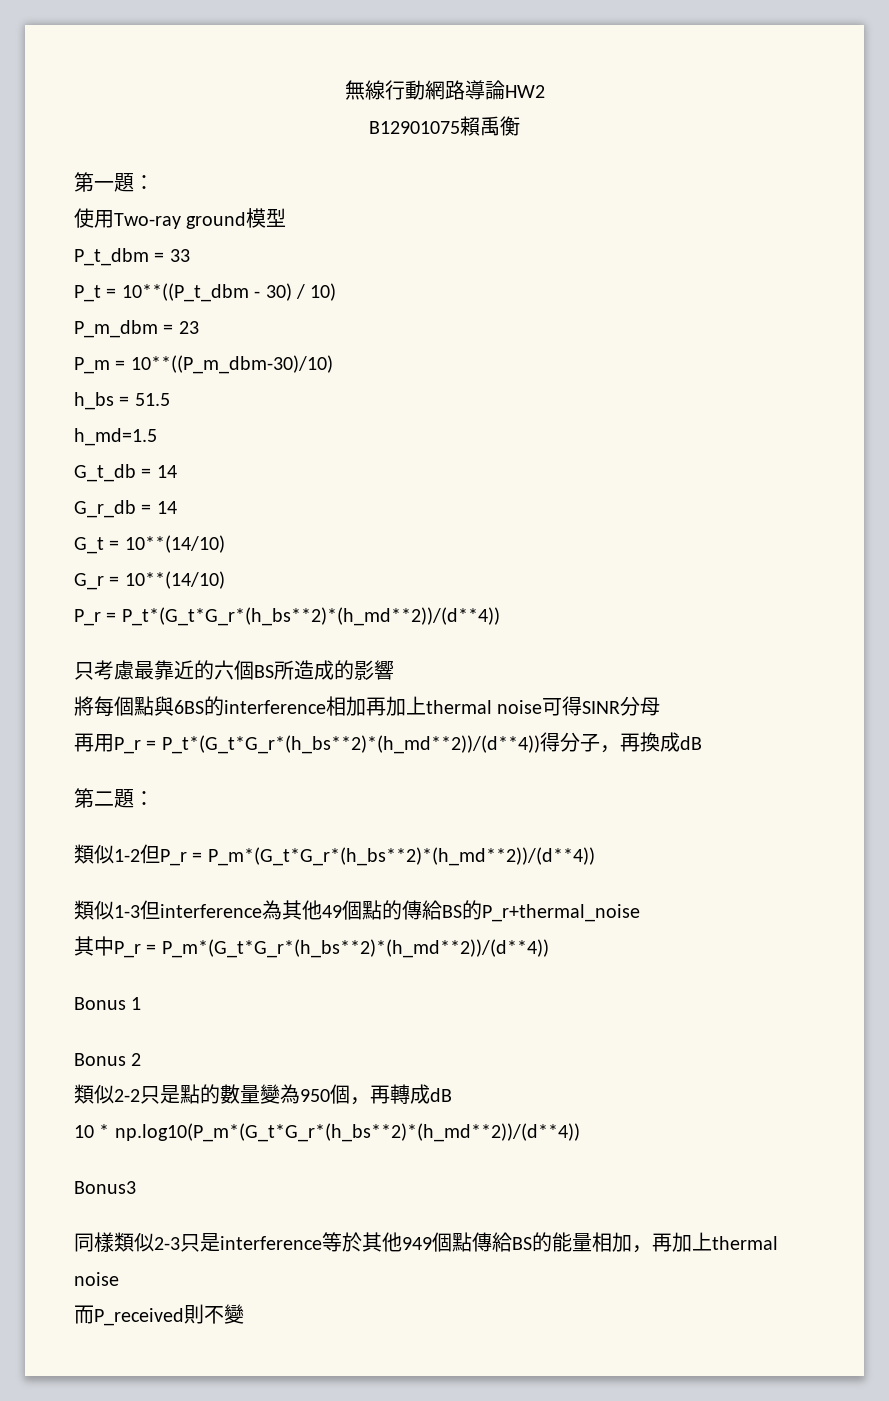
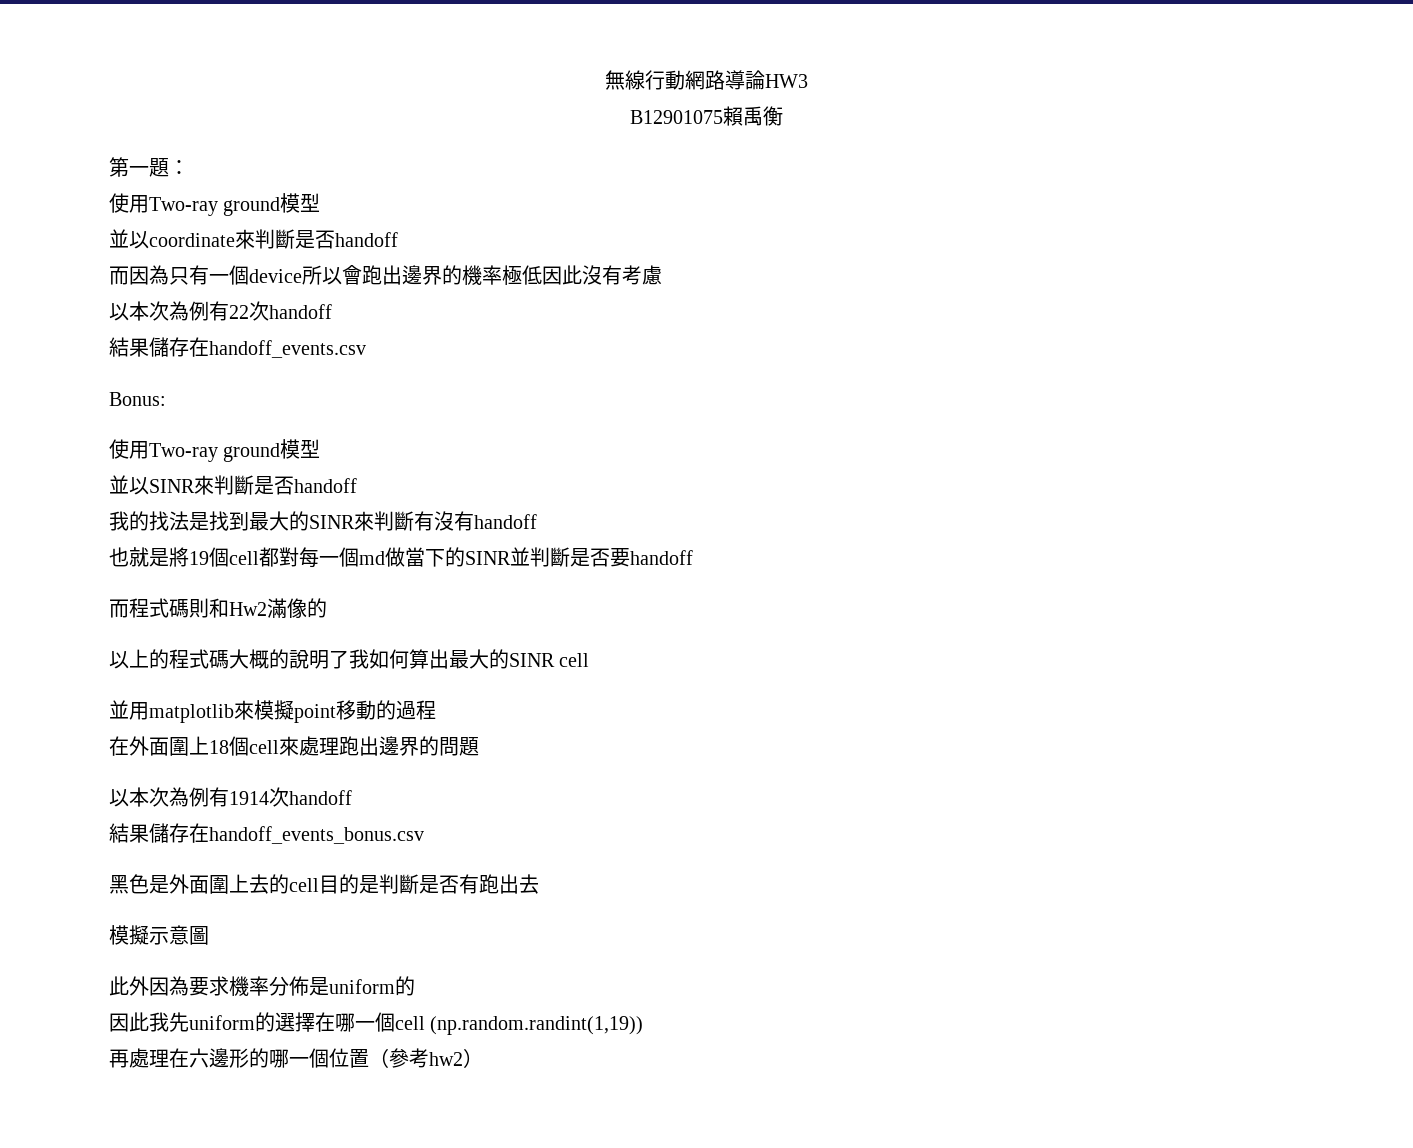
[504,85,545,98] HW2 -> [765,74,808,88] HW3
[74,248,190,266] [74,283,337,302] [74,320,199,338] [74,355,333,374] [74,392,170,410] [74,428,157,446] [74,464,177,482] [74,500,177,518] [74,535,225,554] [74,571,225,590] [74,607,500,626] [74,660,394,680] [74,696,661,717] [74,732,702,754] [74,788,154,808] [74,844,595,866] [74,900,640,922] [74,936,549,958] [74,997,142,1010] [74,1053,142,1066] [74,1084,452,1105] [74,1123,580,1142] [74,1181,136,1194] [74,1232,778,1253] [74,1272,119,1286] [74,1304,244,1326] P_t_dbm = 33 // P_t = 10**((P_t_dbm - 30) / 10) // P_m_dbm = 23 // P_m = 10**((P_m_dbm-30)/10) // h_bs = 51.5 // h_md=1.5 // G_t_db = 14 // G_r_db = 14 // G_t = 10**(14/10) // G_r = 10**(14/10) // P_r = P_t*(G_t*G_r*(h_bs**2)*(h_md**2))/(d**4)) // 只考慮最靠近的六個BS所造成的影響 // 將每個點與6BS的interference相加再加上thermal noise可得SINR分母 // 再用P_r = P_t*(G_t*G_r*(h_bs**2)*(h_md**2))/(d**4))得分子，再換成dB // 第二題： // 類似1-2但P_r = P_m*(G_t*G_r*(h_bs**2)*(h_md**2))/(d**4)) // 類似1-3但interference為其他49個點的傳給BS的P_r+thermal_noise // 其中P_r = P_m*(G_t*G_r*(h_bs**2)*(h_md**2))/(d**4)) // Bonus 1 // Bonus 2 // 類似2-2只是點的數量變為950個，再轉成dB // 10 * np.log10(P_m*(G_t*G_r*(h_bs**2)*(h_md**2))/(d**4)) // Bonus3 // 同樣類似2-3只是interference等於其他949個點傳給BS的能量相加，再加上thermal noise // 而P_received則不變 -> [109,229,398,249] [109,265,662,285] [109,301,332,321] [109,337,366,358] [109,392,166,406] [109,439,321,462] [109,475,357,495] [109,511,537,531] [109,547,693,568] [109,598,327,618] [109,649,590,669] [109,700,436,723] [109,736,479,756] [109,787,352,807] [109,823,424,844] [109,874,539,894] [109,925,209,945] [109,976,415,996] [109,1012,644,1035] [109,1048,483,1068] 並以coordinate來判斷是否handoff // 而因為只有一個device所以會跑出邊界的機率極低因此沒有考慮 // 以本次為例有22次handoff // 結果儲存在handoff_events.csv // Bonus: // 使用Two-ray ground模型 // 並以SINR來判斷是否handoff // 我的找法是找到最大的SINR來判斷有沒有handoff // 也就是將19個cell都對每一個md做當下的SINR並判斷是否要handoff // 而程式碼則和Hw2滿像的 // 以上的程式碼大概的說明了我如何算出最大的SINR cell // 並用matplotlib來模擬point移動的過程 // 在外面圍上18個cell來處理跑出邊界的問題 // 以本次為例有1914次handoff // 結果儲存在handoff_events_bonus.csv // 黑色是外面圍上去的cell目的是判斷是否有跑出去 // 模擬示意圖 // 此外因為要求機率分佈是uniform的 // 因此我先uniform的選擇在哪一個cell (np.random.randint(1,19)) // 再處理在六邊形的哪一個位置（參考hw2）

